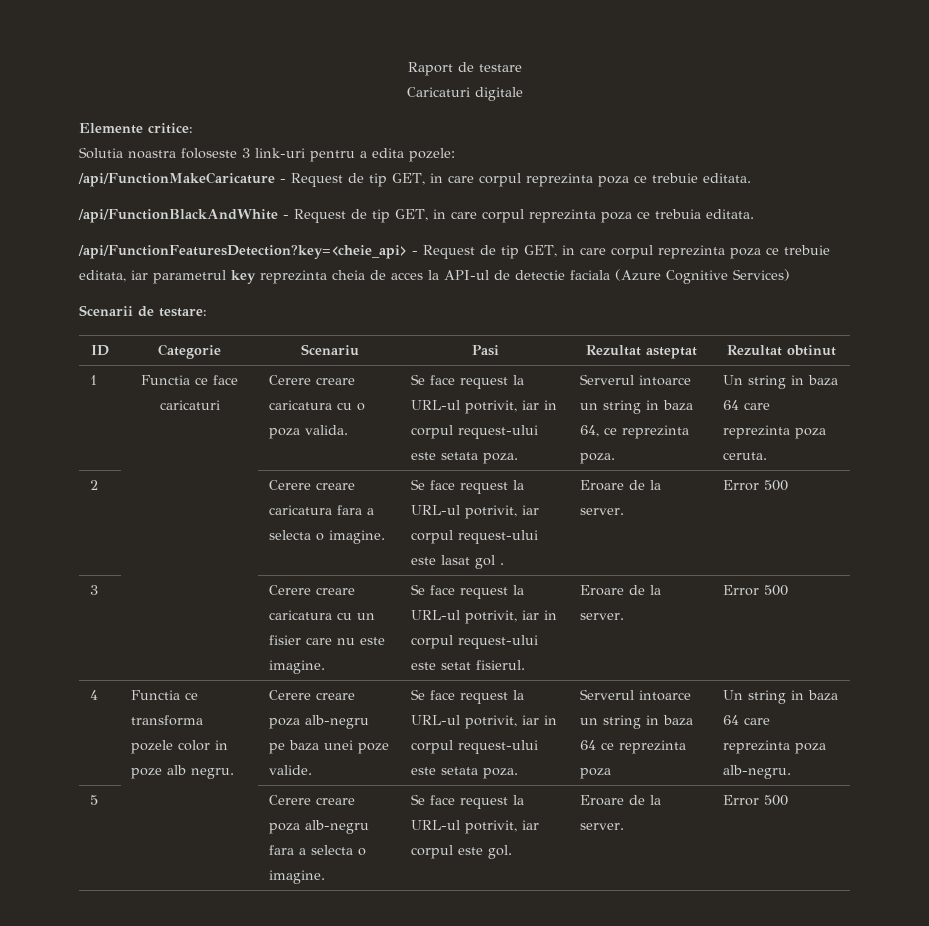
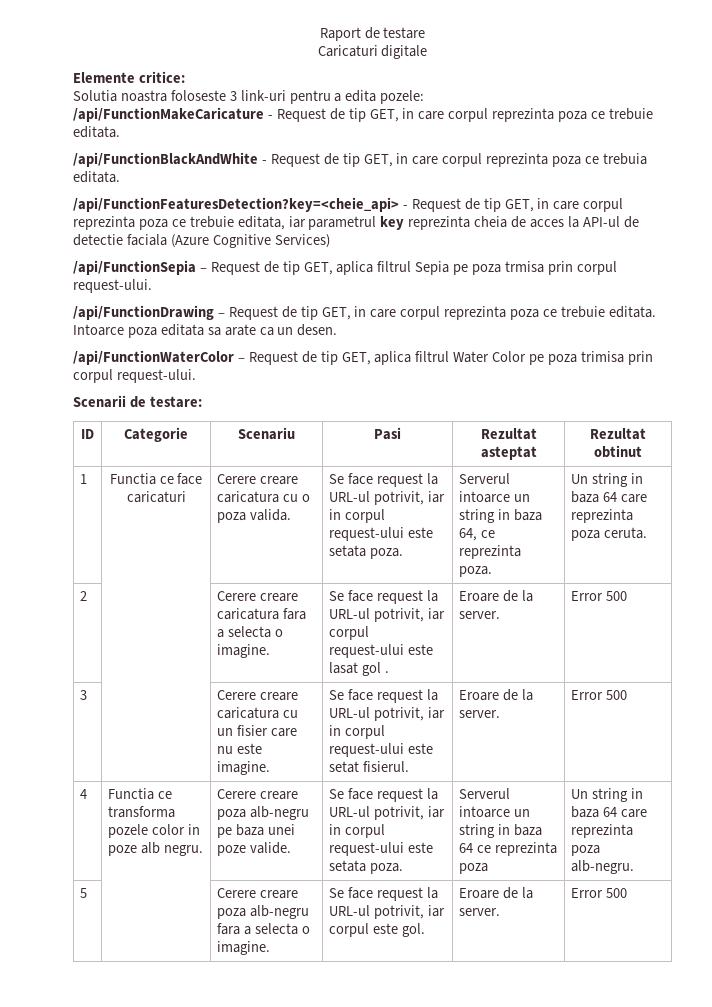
(790, 275) none -> [73,260,617,275] [73,279,152,293] [73,305,656,320] [73,324,338,338] [73,350,653,365] [73,369,196,383] // /api/FunctionSepia – Request de tip GET, aplica filtrul Sepia pe poza trmisa prin corpul request-ului. // /api/FunctionDrawing – Request de tip GET, in care corpul reprezinta poza ce trebuie editata. Intoarce poza editata sa arate ca un desen. // /api/FunctionWaterColor – Request de tip GET, aplica filtrul Water Color pe poza trimisa prin corpul request-ului.

